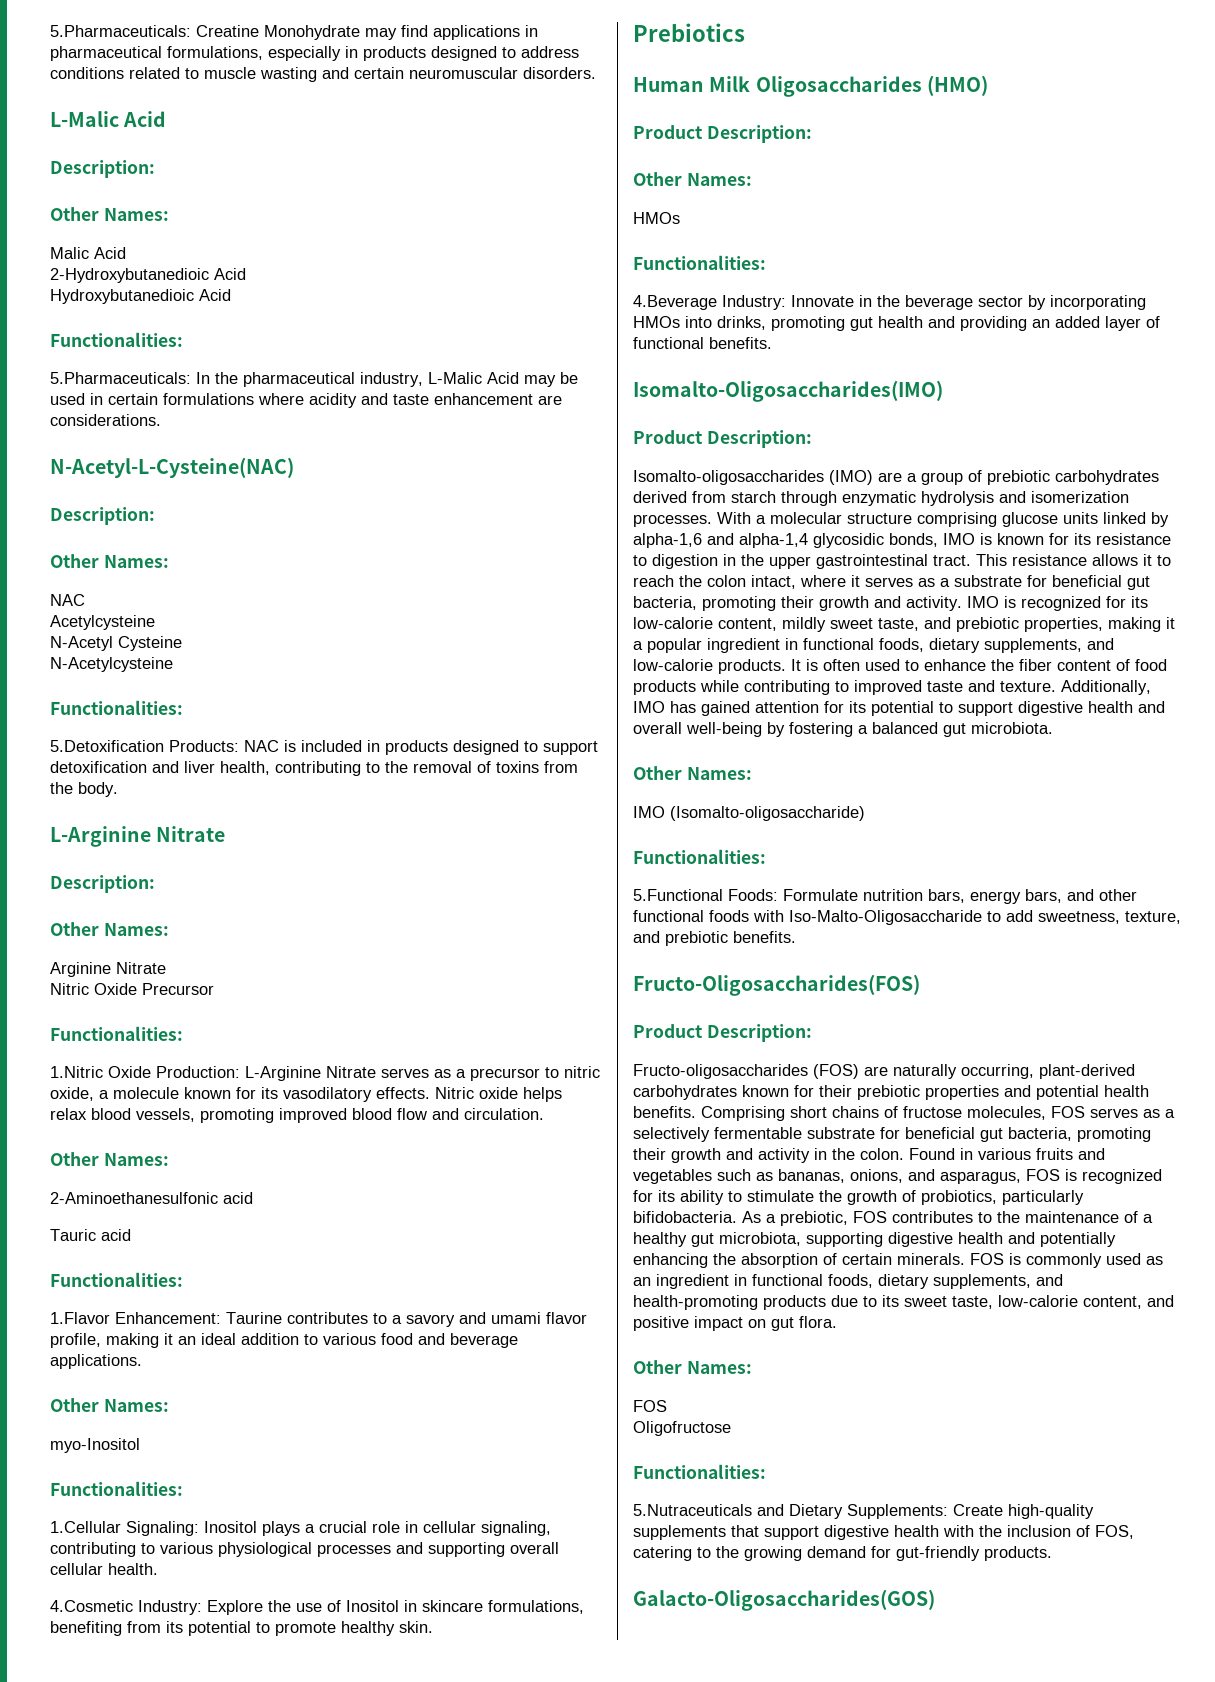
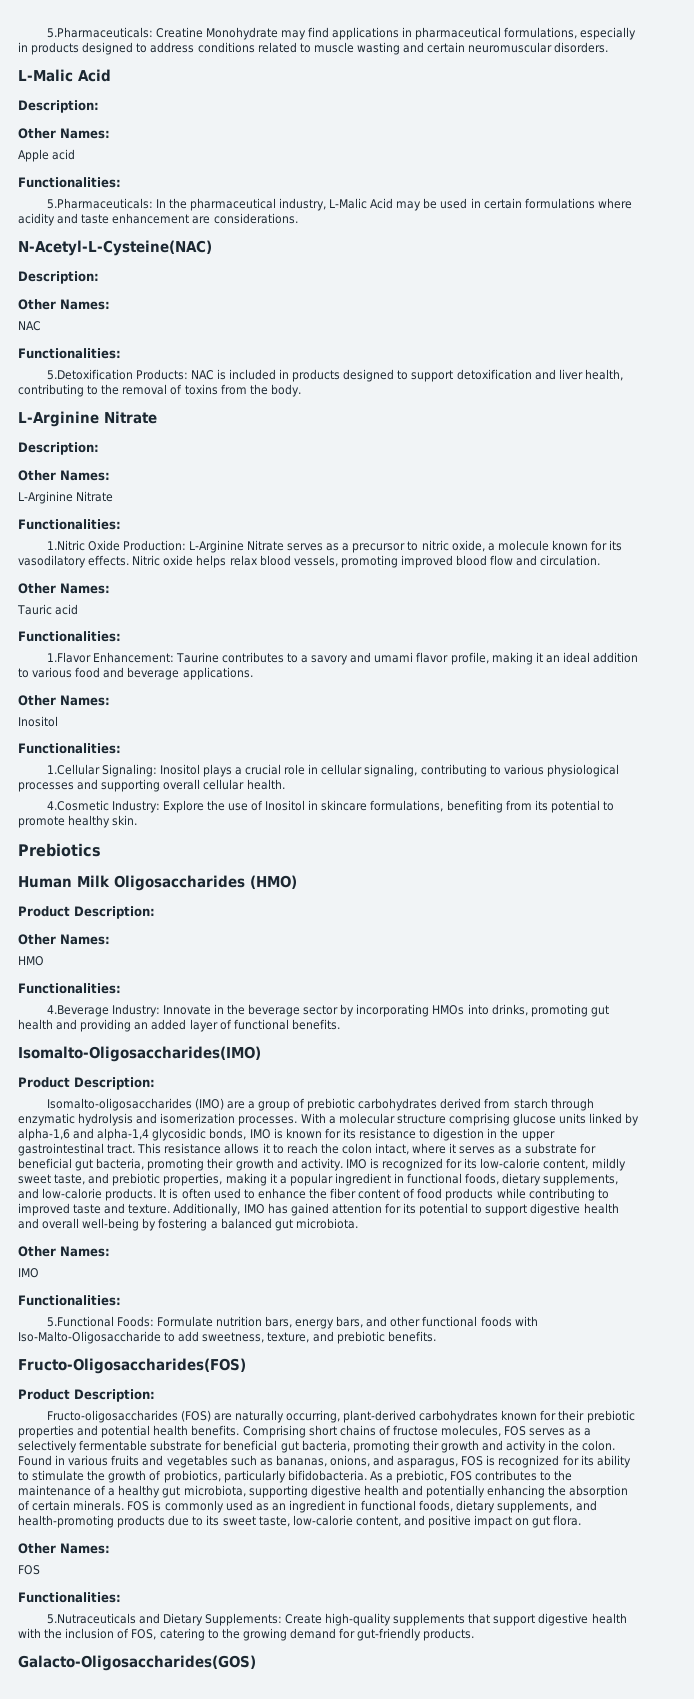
[50,247,126,259] [50,268,246,283] [50,289,231,304] Malic Acid // 2-Hydroxybutanedioic Acid // Hydroxybutanedioic Acid -> [18,149,76,162] Apple acid
[50,615,155,630] [50,636,182,651] [50,657,173,672] // Acetylcysteine // N-Acetyl Cysteine // N-Acetylcysteine -> (41, 326) none
[50,962,166,977] [50,983,214,995] Arginine Nitrate // Nitric Oxide Precursor -> [18,491,114,504] L-Arginine Nitrate
[50,1192,253,1204] // 2-Aminoethanesulfonic acid -> (110, 588) none
[50,1438,140,1453] myo-Inositol -> [18,716,58,727] Inositol
[633,212,680,224] HMOs -> [18,956,44,966] HMO
[670,806,865,821] (Isomalto-oligosaccharide) -> (39, 1273) none
[633,1421,731,1436] // Oligofructose -> (40, 1570) none

